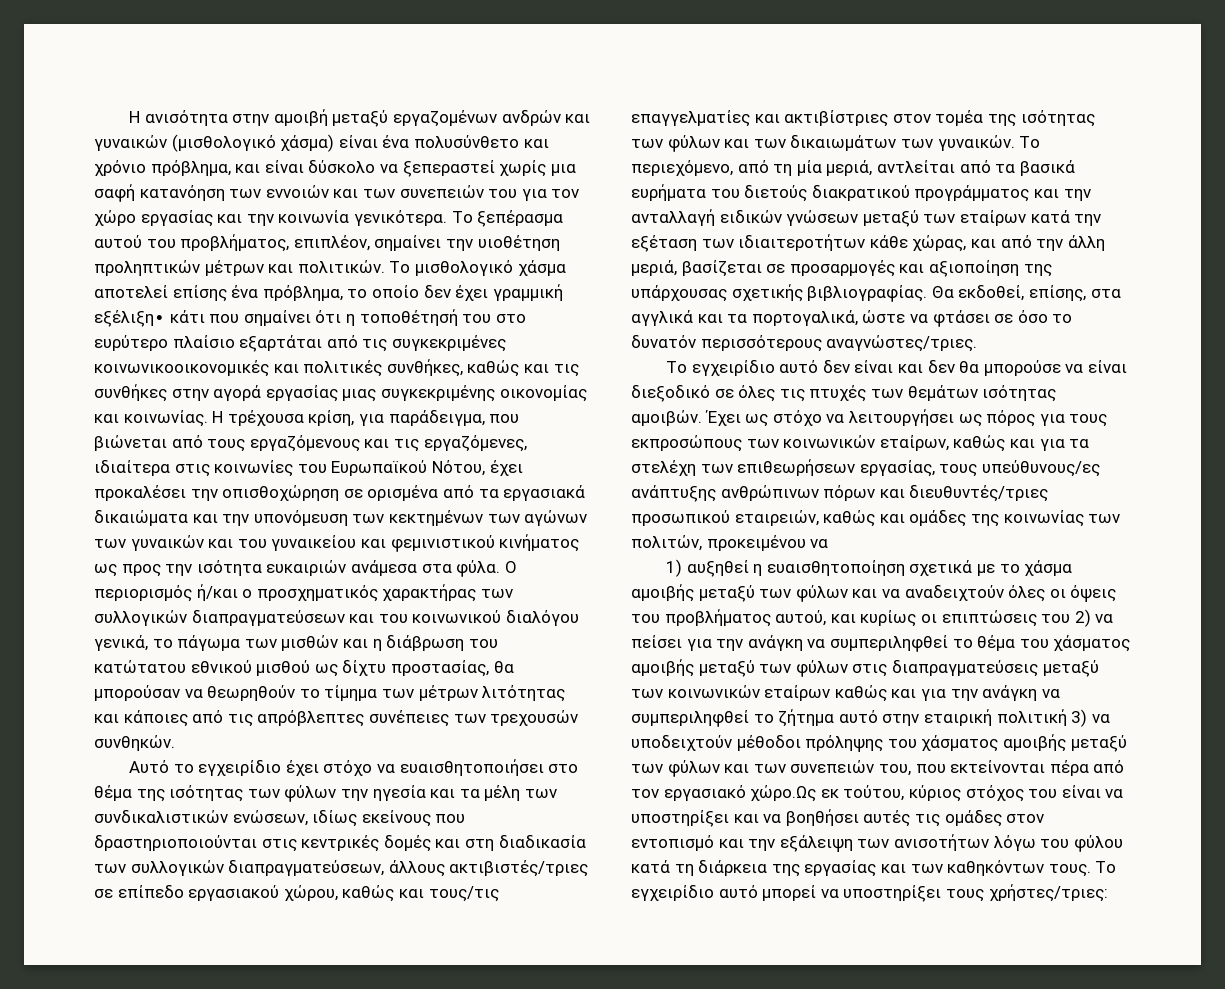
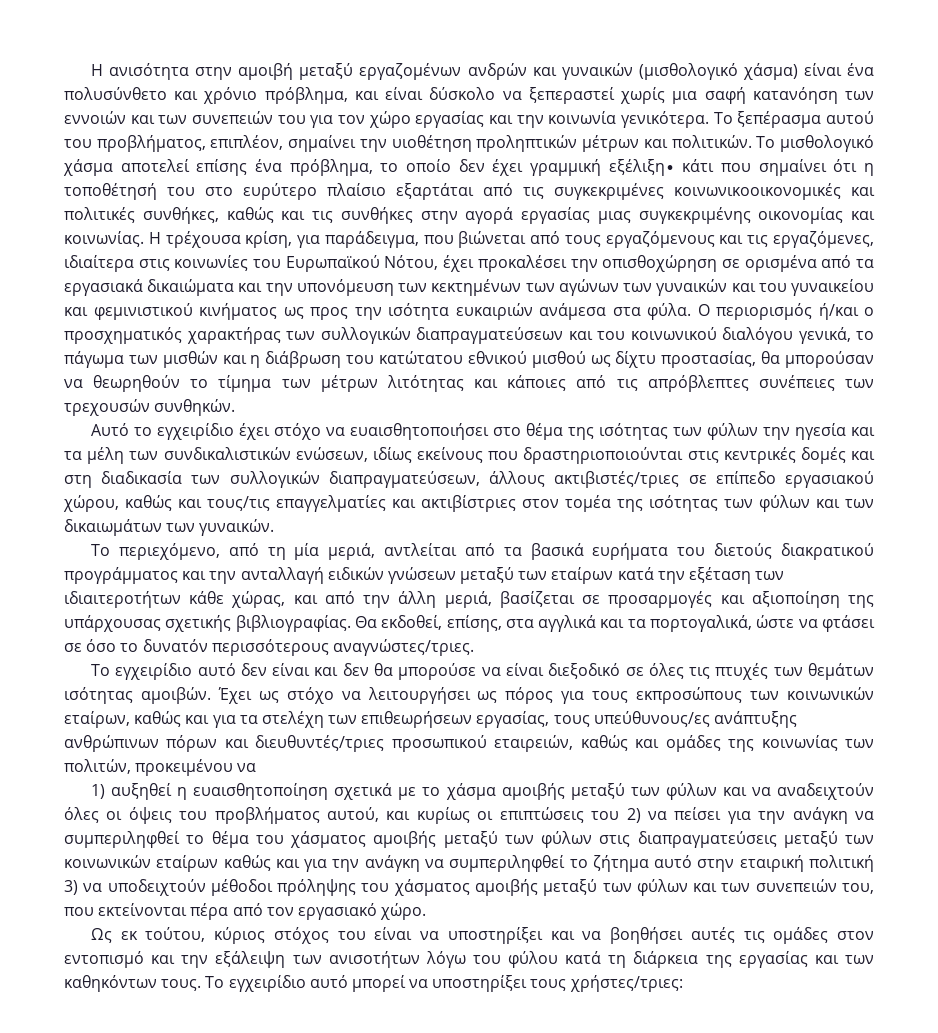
(1015, 143) none -> (275, 527) //
[750,785,817,802] χώρο.Ως -> [380,903,427,920] [90,928,112,943] χώρο. // Ως

